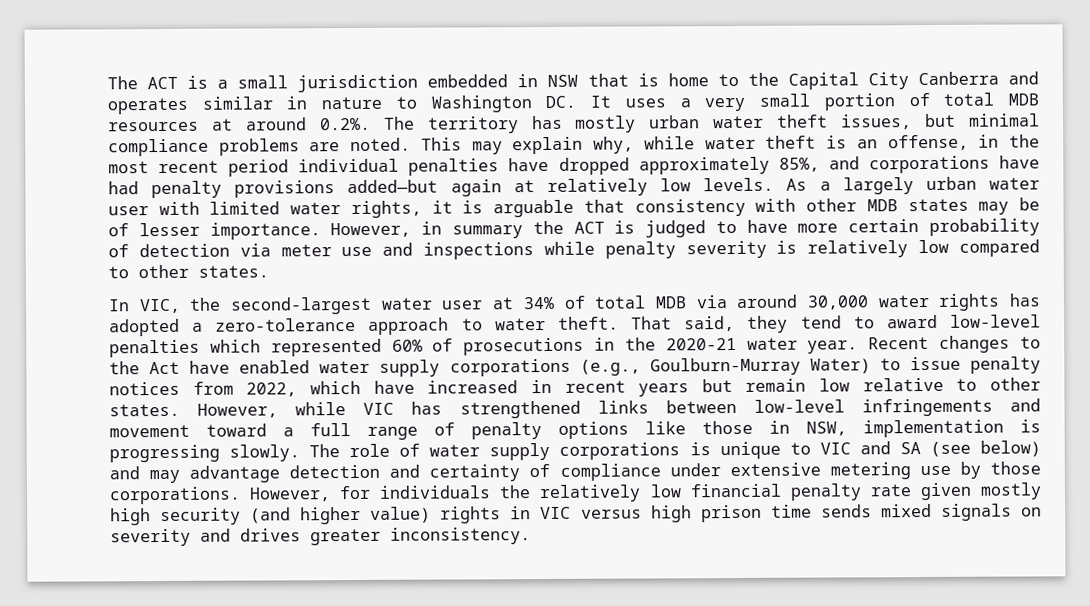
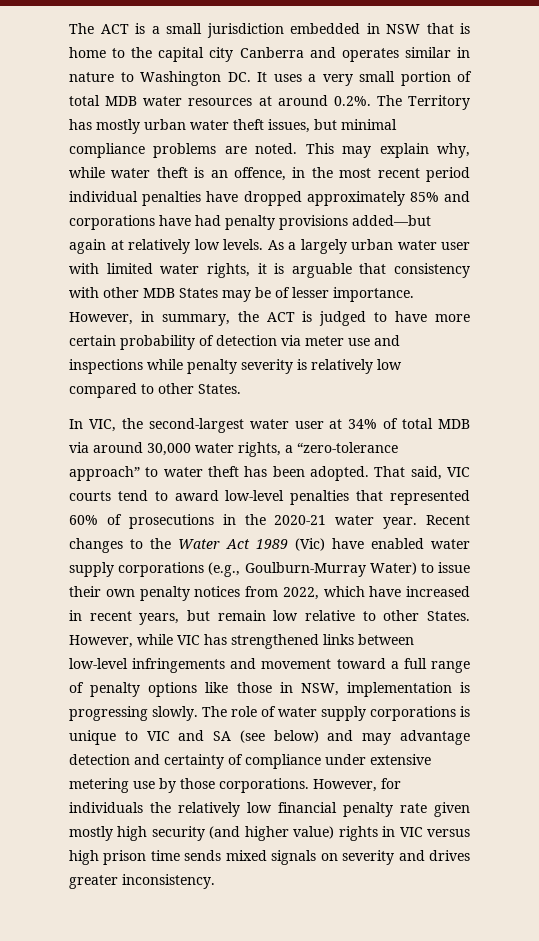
[787,72,909,90] Capital City -> [158,47,234,62] capital city
(1040, 99) none -> [143,96,183,106] water
[427,116,519,134] territory -> [408,95,470,110] Territory
[887,134,969,151] offense, -> [234,167,286,181] offence,
[778,157,820,172] 85%, -> [409,192,439,202] 85%
[907,198,969,212] states -> [179,288,218,298] States
[451,225,523,239] summary -> [161,314,230,326] summary,
[198,265,269,278] states. -> [198,384,241,394] States.
[938,293,1041,311] [109,315,789,337] rights has adopted a zero-tolerance approach to water theft. That said, they -> [238,442,398,457] [69,466,470,481] [69,491,111,501] rights, a “zero-tolerance approach” to water theft has been adopted. That said, VIC courts
[209,339,261,353] which -> [356,490,384,501] that
[149,361,181,375] Act -> [178,538,325,551] Water Act 1989 (Vic)
(961, 363) none -> [69,586,135,597] their own
[638,383,690,397] years -> [139,613,180,625] years,
[109,403,180,417] states. -> [427,611,471,621] States.

